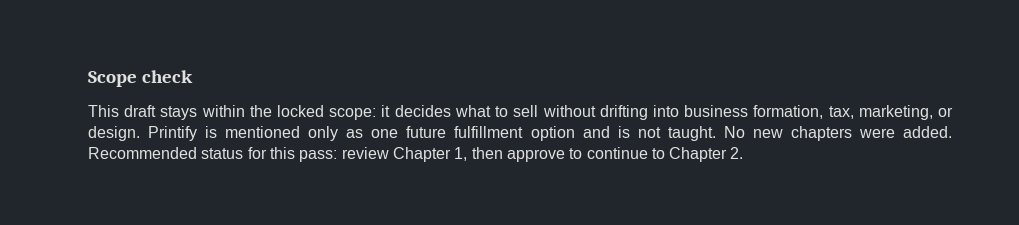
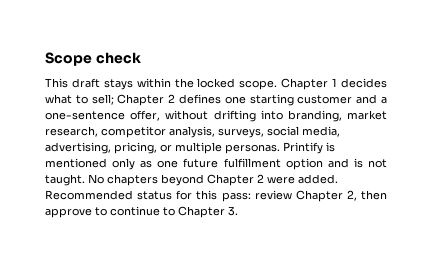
[329,105,954,120] [88,126,140,141] scope: it decides what to sell without drifting into business formation, tax, marketing, or design. -> [239,78,387,90] [45,94,388,106] [45,110,387,122] [45,126,340,138] [45,142,280,154] scope. Chapter 1 decides what to sell; Chapter 2 defines one starting customer and a one-sentence offer, without drifting into branding, market research, competitor analysis, surveys, social media, advertising, pricing, or multiple personas.
[752,126,852,141] new chapters -> [107,174,264,186] chapters beyond Chapter 2
[454,147,468,161] 1, -> [346,190,357,201] 2,
[730,147,744,159] 2. -> [228,206,238,216] 3.

